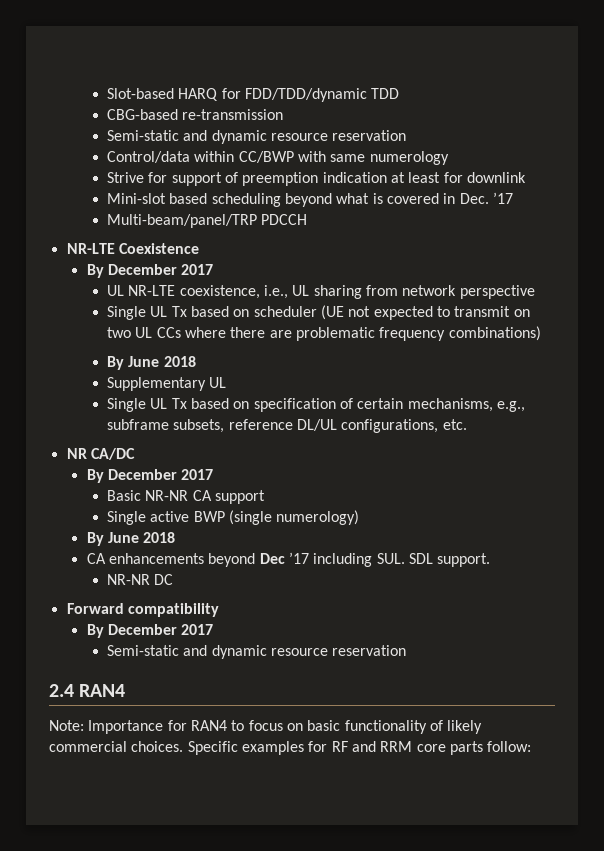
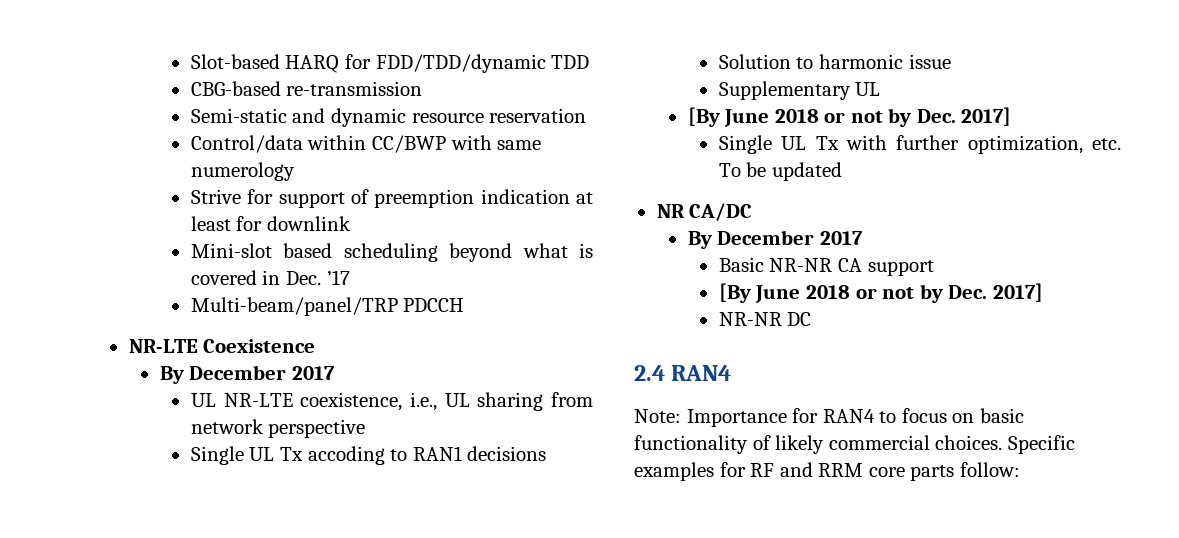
[191,305,530,320] [107,326,541,341] [107,356,196,370] [107,377,227,391] [107,398,525,412] [107,419,467,433] based on scheduler (UE not expected to transmit on two UL CCs where there are problematic frequency combinations) // By June 2018 // Supplementary UL // Single UL Tx based on specification of certain mechanisms, e.g., subframe subsets, reference DL/UL configurations, etc. -> [307,446,547,465] [718,54,951,69] [718,81,881,100] [687,107,1012,127] [718,135,1121,154] [718,162,842,181] accoding to RAN1 decisions // Solution to harmonic issue // Supplementary UL // [By June 2018 or not by Dec. 2017] // Single UL Tx with further optimization, etc. To be updated
[107,510,360,525] [86,532,176,546] [86,552,491,567] [107,574,174,585] [66,603,219,617] [86,624,214,638] [107,645,407,659] Single active BWP (single numerology) // By June 2018 // CA enhancements beyond Dec ’17 including SUL. SDL support. // NR-NR DC // Forward compatibility // By December 2017 // Semi-static and dynamic resource reservation -> [718,283,1043,303] [718,312,812,326] [By June 2018 or not by Dec. 2017] // NR-NR DC

